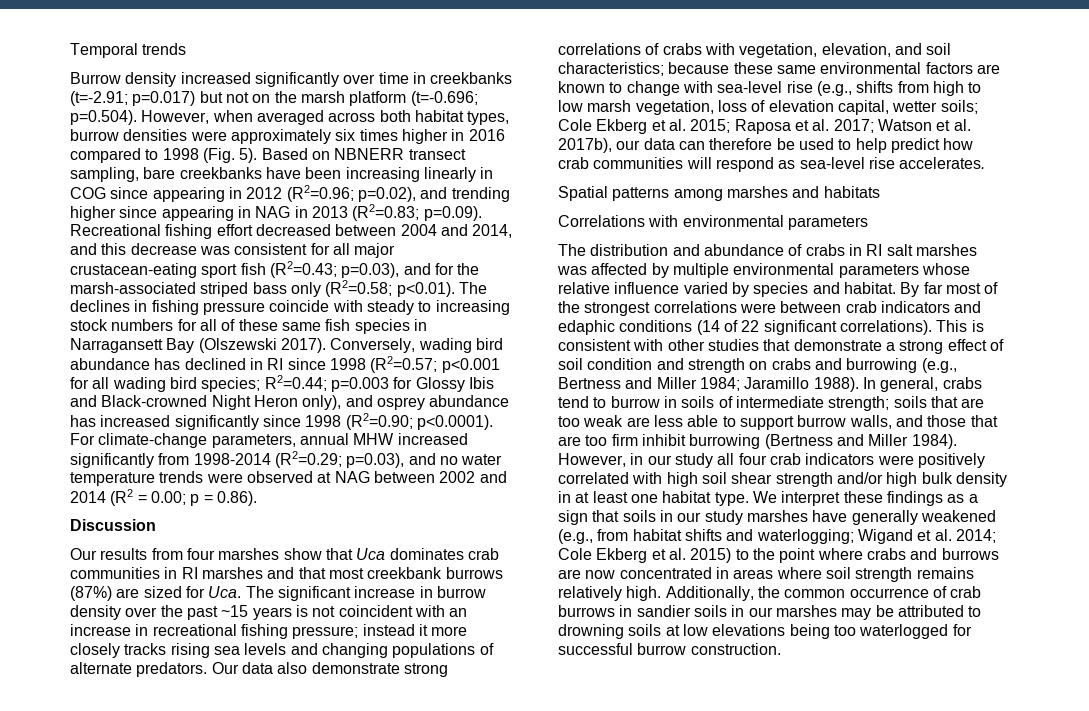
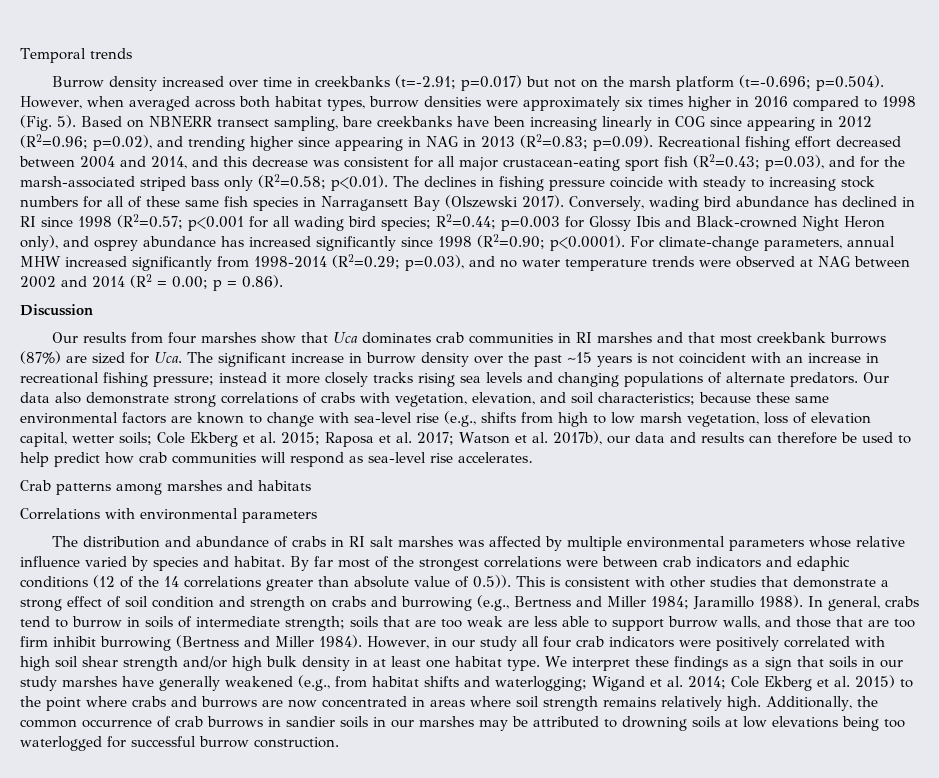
[254,72,339,87] significantly -> (225, 81) none
(675, 144) none -> [669,432,744,443] and results
[558,186,608,201] Spatial -> [20,480,51,491] Crab
[696,320,932,335] (14 of 22 significant correlations). -> [93,575,511,591] (12 of the 14 correlations greater than absolute value of 0.5)).

